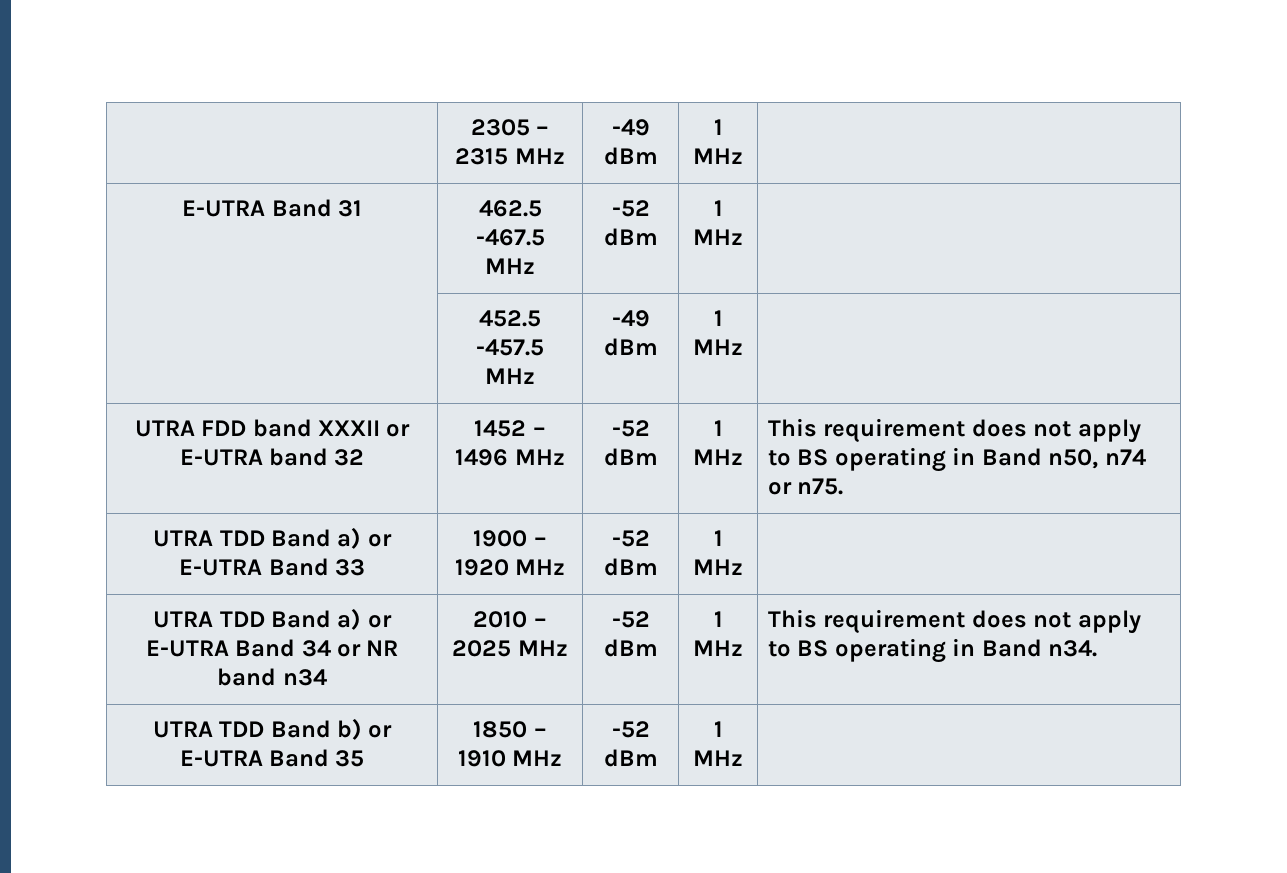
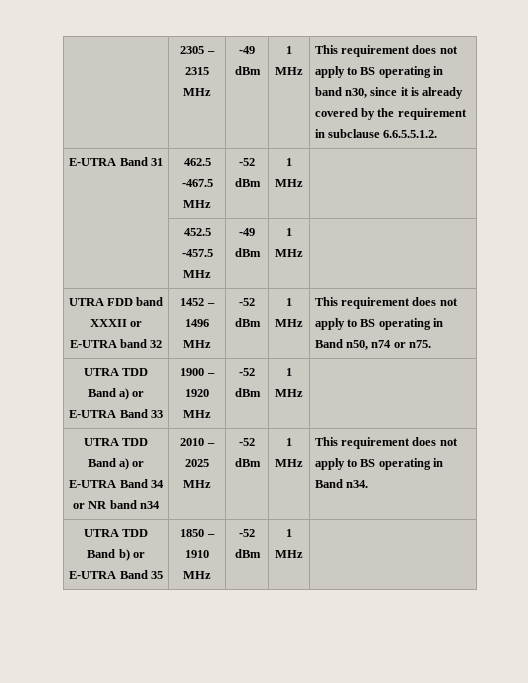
(743, 156) none -> [314,45,458,57] [314,66,444,78] [314,87,464,99] [314,108,467,120] [314,129,438,138] This requirement does not apply to BS operating in band n30, since it is already covered by the requirement in subclause 6.6.5.5.1.2.

